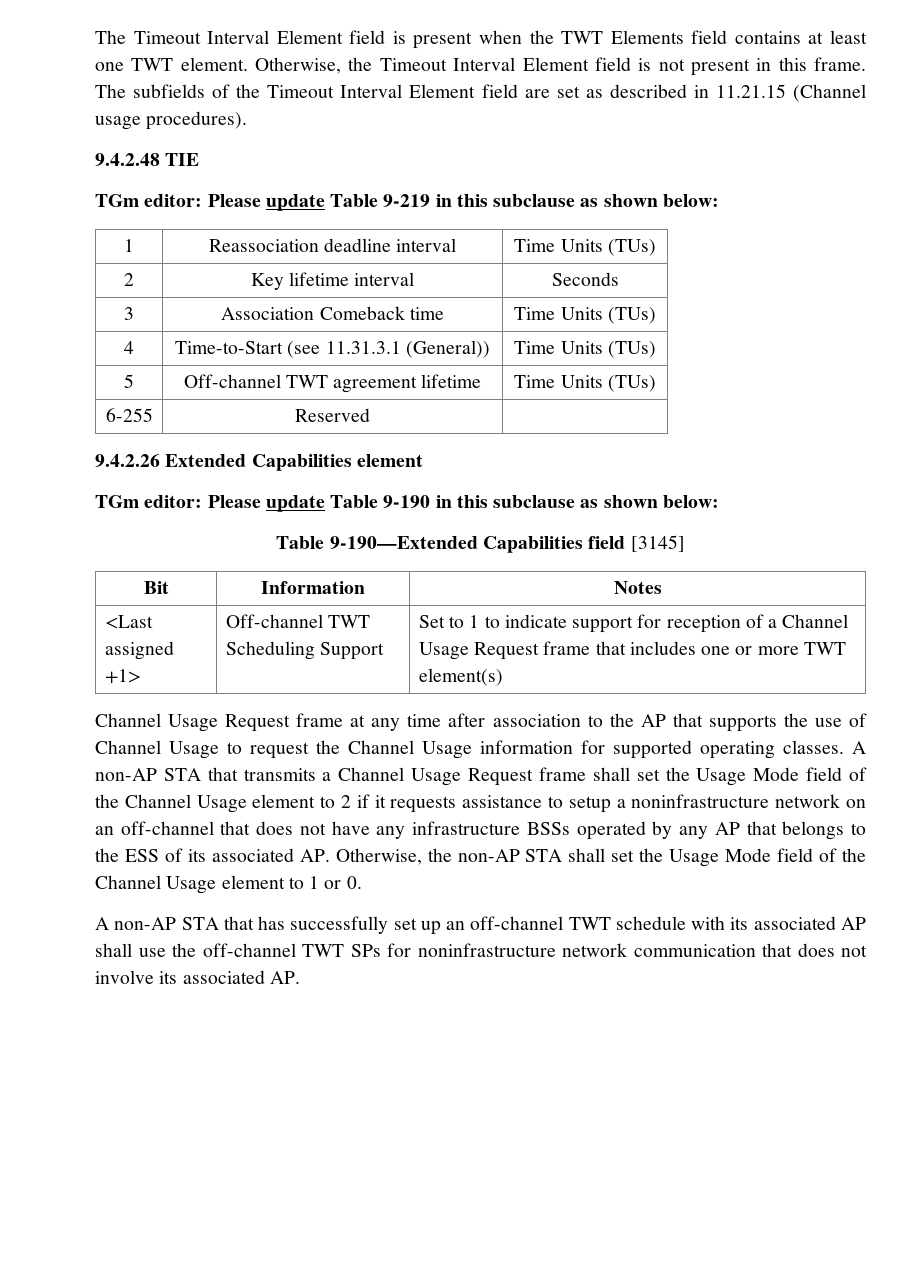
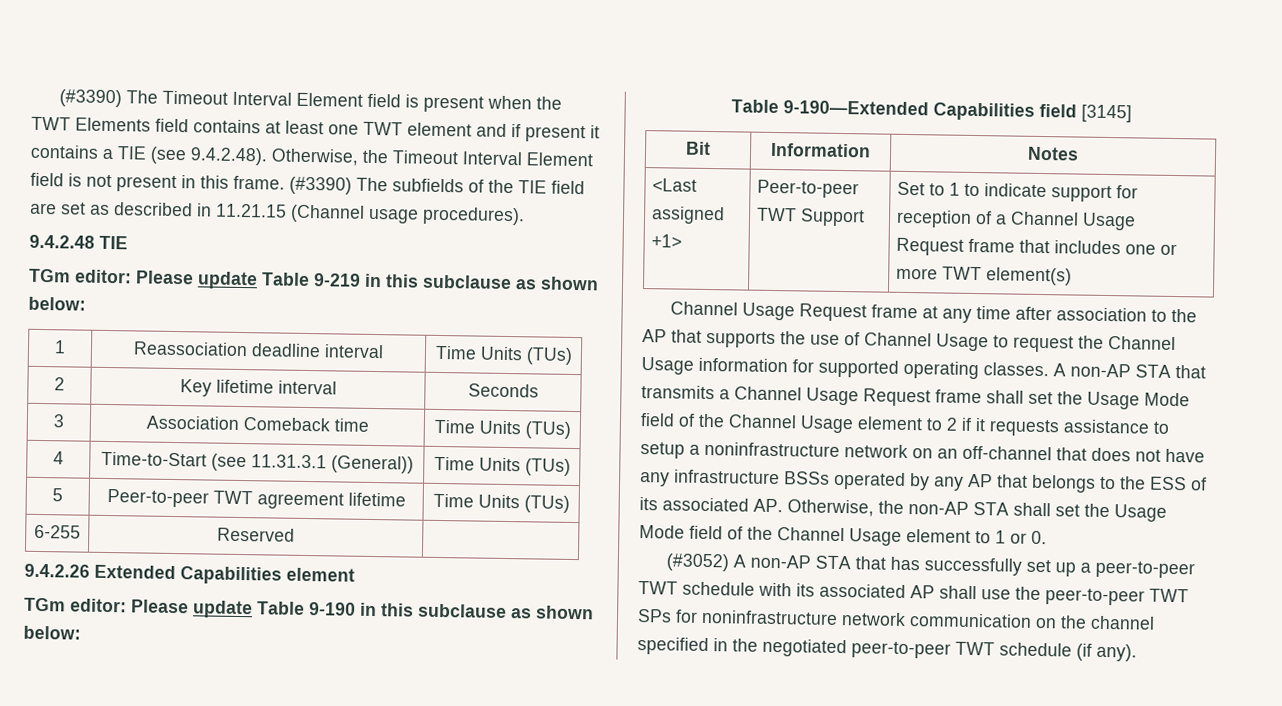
(95, 37) none -> [59,89,123,108] (#3390)
[180,57,248,71] element. -> [407,122,600,143] [30,144,268,166] element and if present it contains a TIE (see 9.4.2.48).
(867, 64) none -> [289,176,352,195] (#3390)
[267,84,476,98] Timeout Interval Element -> [518,180,547,194] TIE
[183,374,281,388] Off-channel -> [106,488,209,508] Peer-to-peer
[225,614,371,628] [225,641,315,660] Off-channel TWT Scheduling -> [757,179,860,199] [756,207,798,222] Peer-to-peer TWT
(362, 882) none -> [666,553,730,572] (#3052)
[446,916,564,930] an off-channel -> [1080,560,1196,579] a peer-to-peer
[202,943,296,957] off-channel -> [1045,588,1145,606] peer-to-peer
[762,943,867,957] [95,970,300,984] that does not involve its associated AP. -> [1035,615,1155,630] [637,636,1137,662] on the channel specified in the negotiated peer-to-peer TWT schedule (if any).

